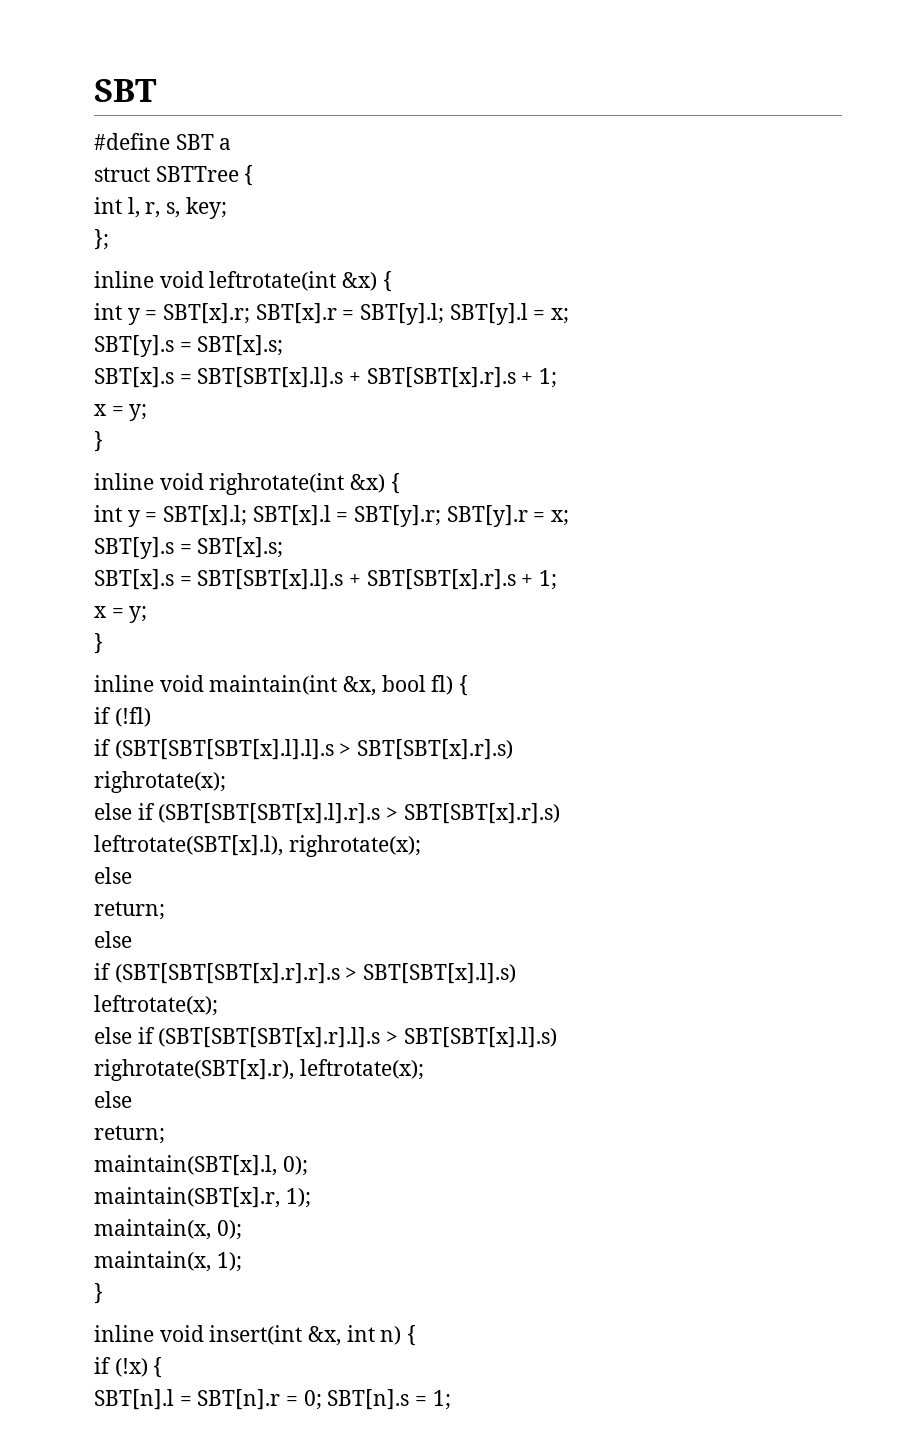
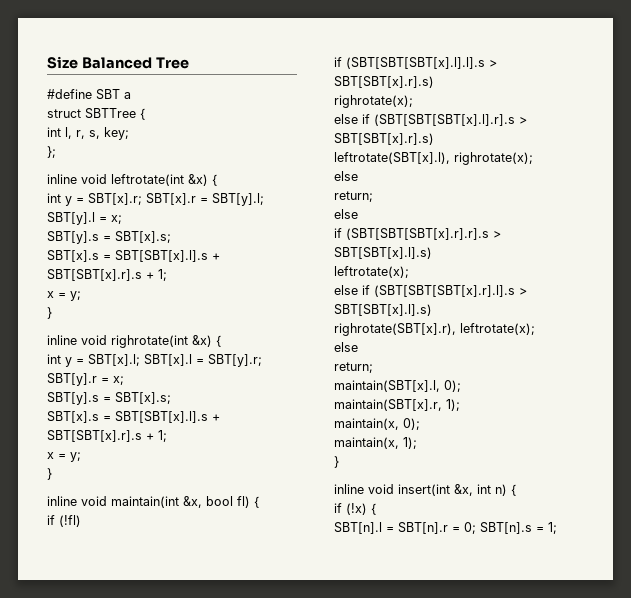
[94,79,157,102] SBT -> [47,56,189,69] Size Balanced Tree

